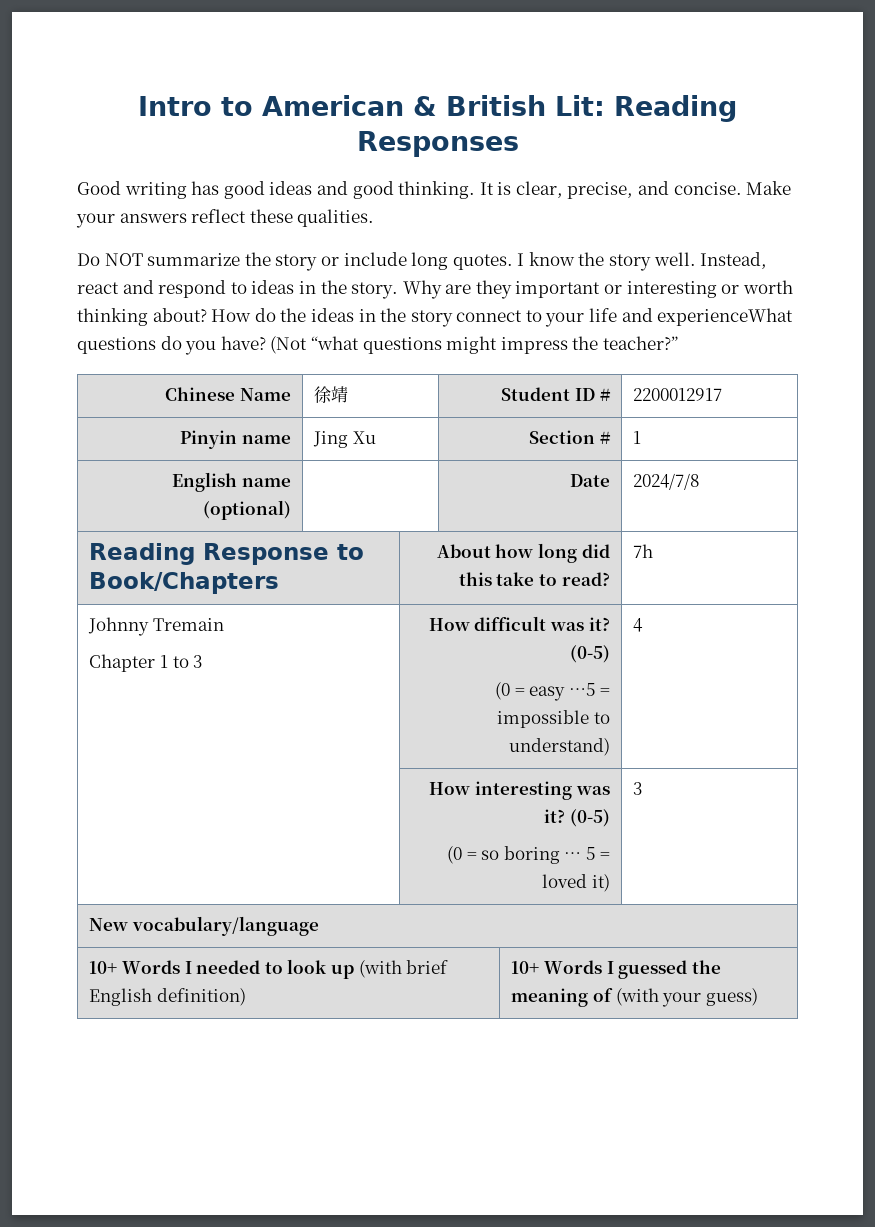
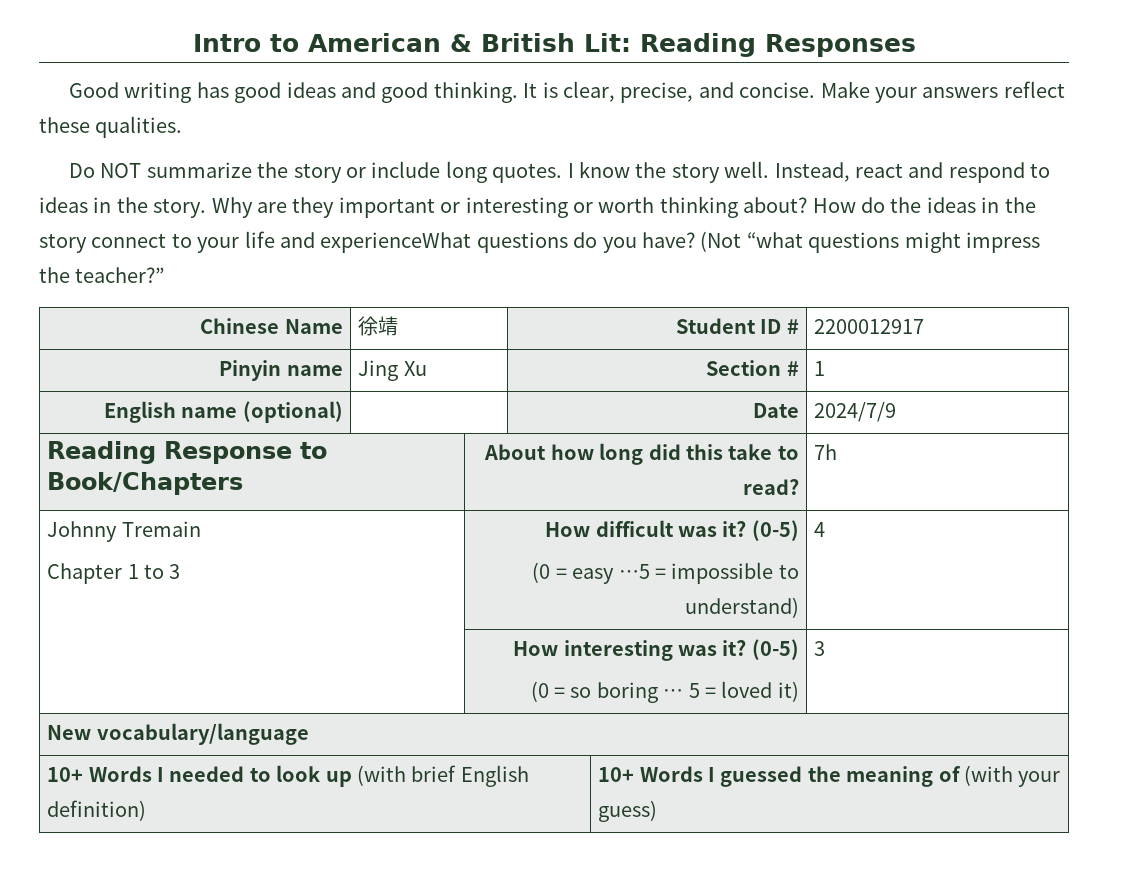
[633,473,700,490] 2024/7/8 -> [814,402,897,422] 2024/7/9

